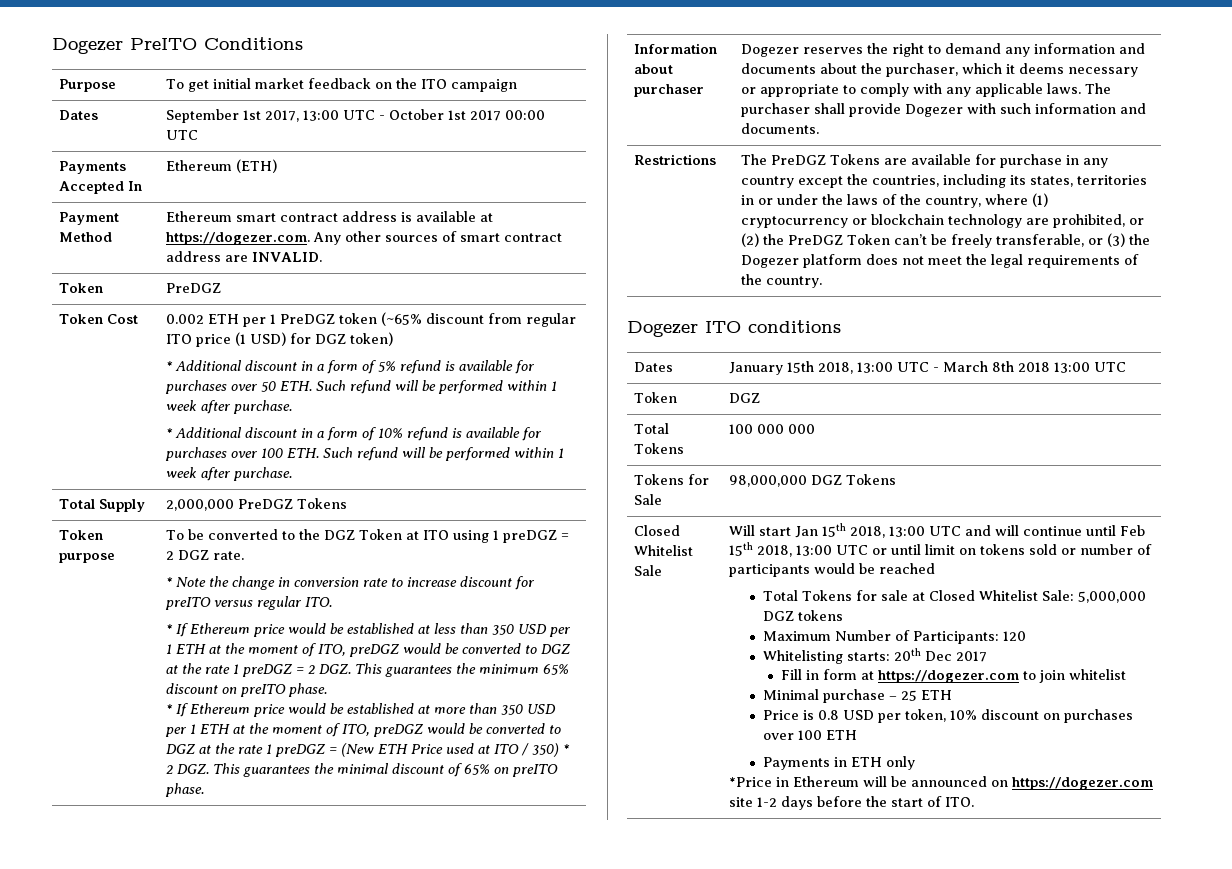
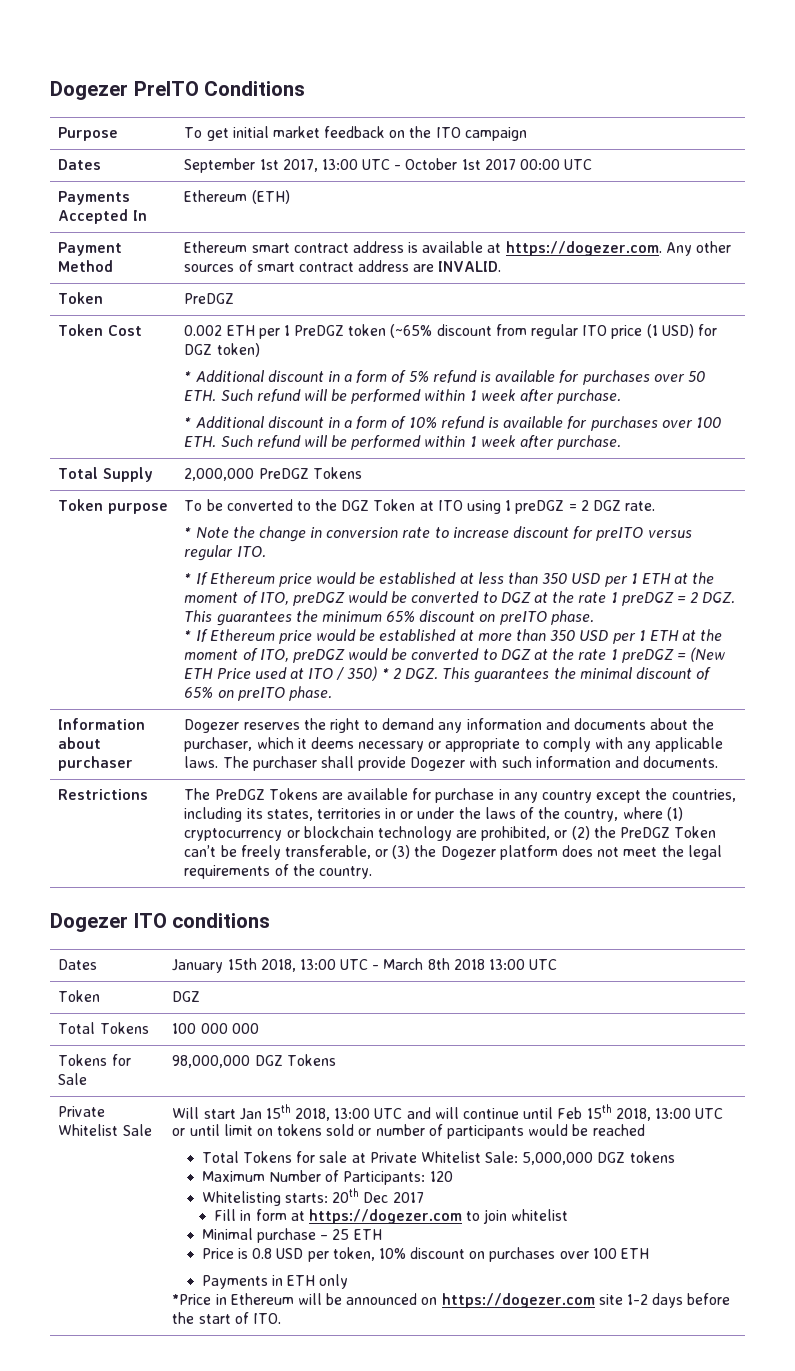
[634,525,681,536] Closed -> [58,1106,106,1117] Private
[928,590,975,601] Closed -> [369,1152,417,1163] Private

